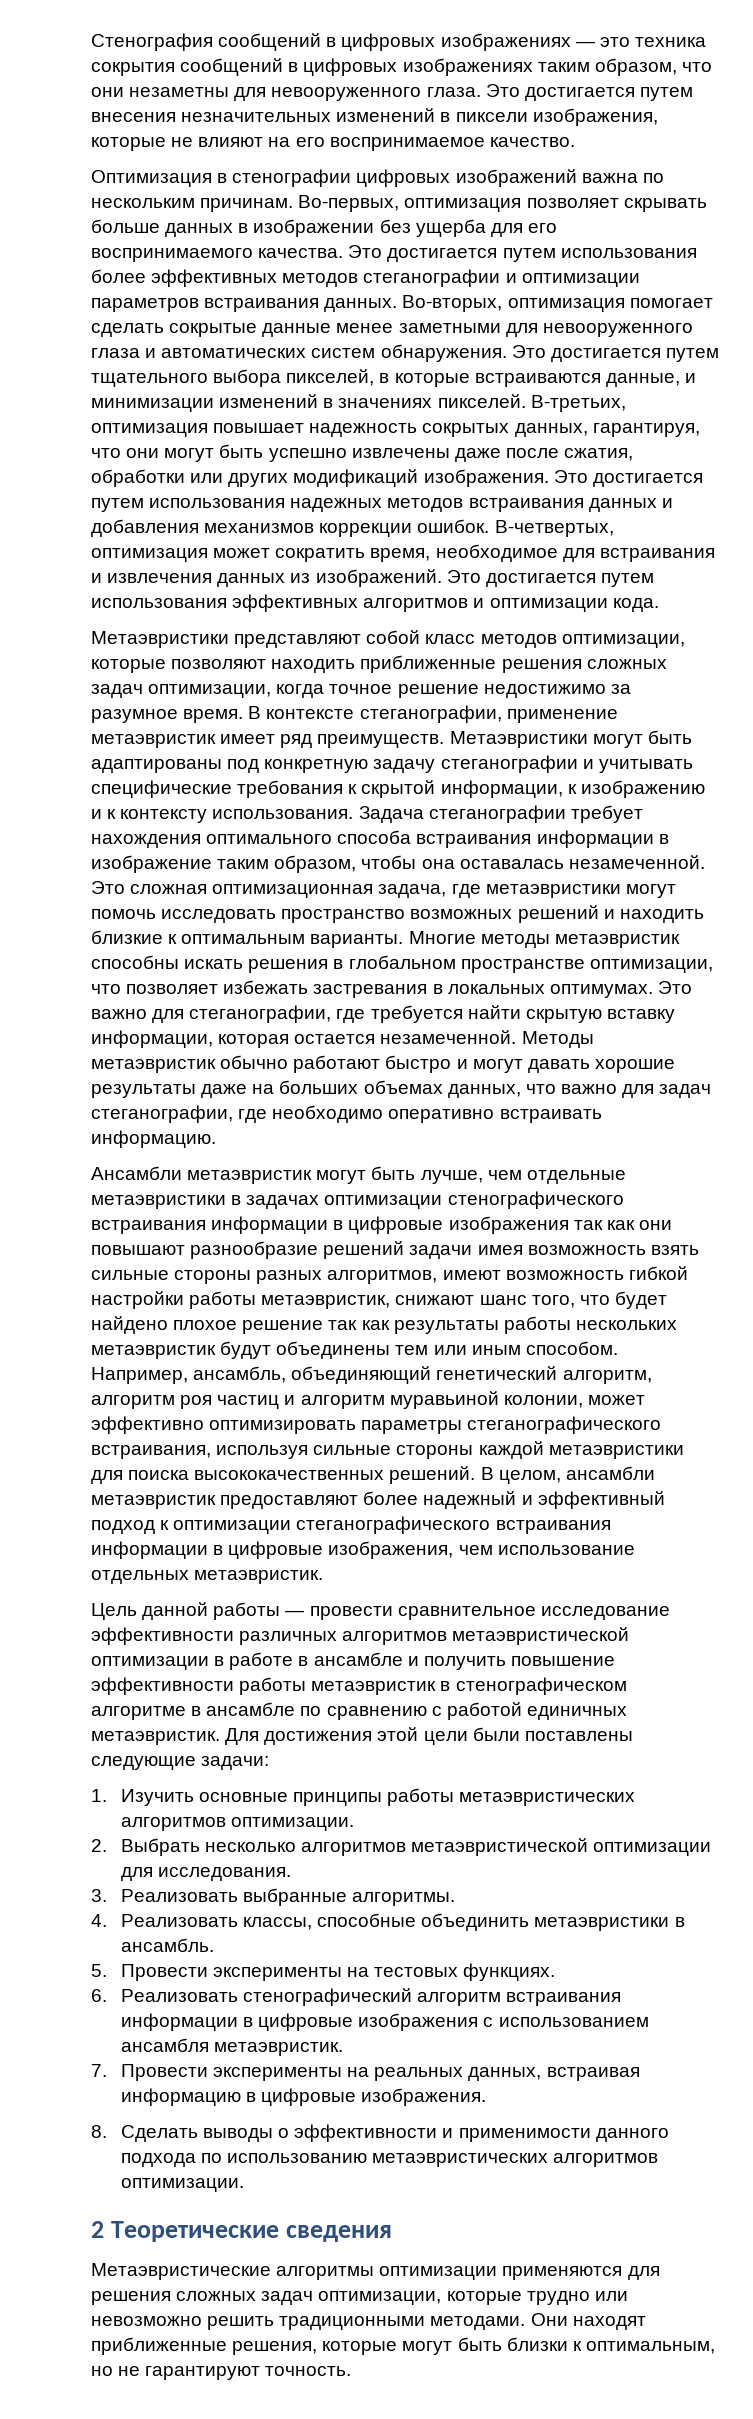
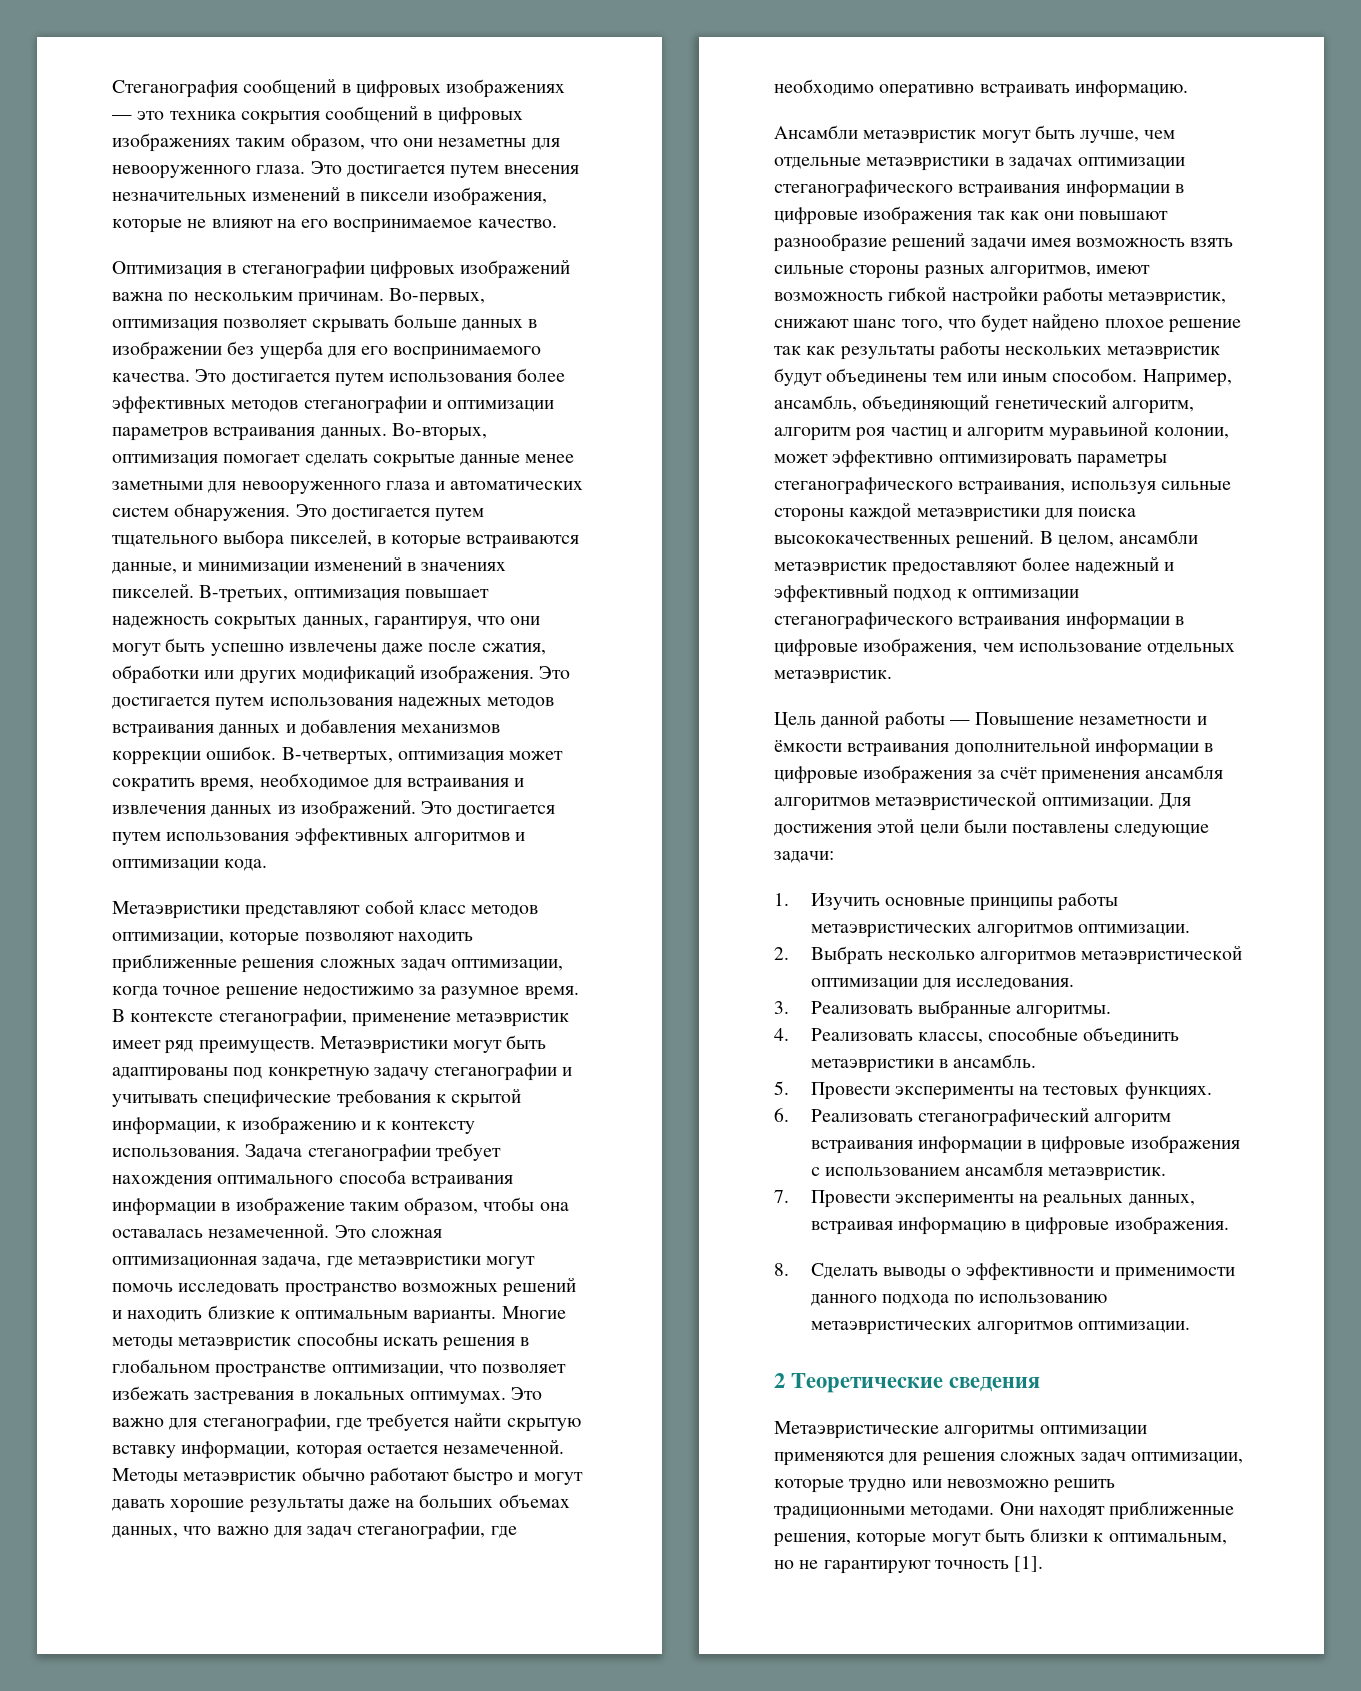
[91,33,213,51] Стенография -> [112,80,238,98] Стеганография
[232,169,352,187] стенографии -> [241,261,365,279] стеганографии
[447,1191,624,1209] стенографического -> [774,180,953,198] стеганографического
[309,1606,670,1620] [91,1627,630,1645] [91,1652,615,1670] [91,1677,627,1695] [91,1702,627,1720] [91,1731,220,1745] провести сравнительное исследование эффективности различных алгоритмов метаэвристической оптимизации в работе в ансамбле и получить повышение эффективности работы метаэвристик в стенографическом алгоритме в ансамбле по сравнению с работой единичных метаэвристик. -> [975,712,1207,725] [774,737,1214,757] [774,765,1224,784] [774,791,1154,811] Повышение незаметности и ёмкости встраивания дополнительной информации в цифровые изображения за счёт применения ансамбля алгоритмов метаэвристической оптимизации.
[243,1988,413,2006] стенографический -> [917,1107,1089,1127] стеганографический
[265,2366,352,2376] точность. -> [934,1556,1044,1572] точность [1].

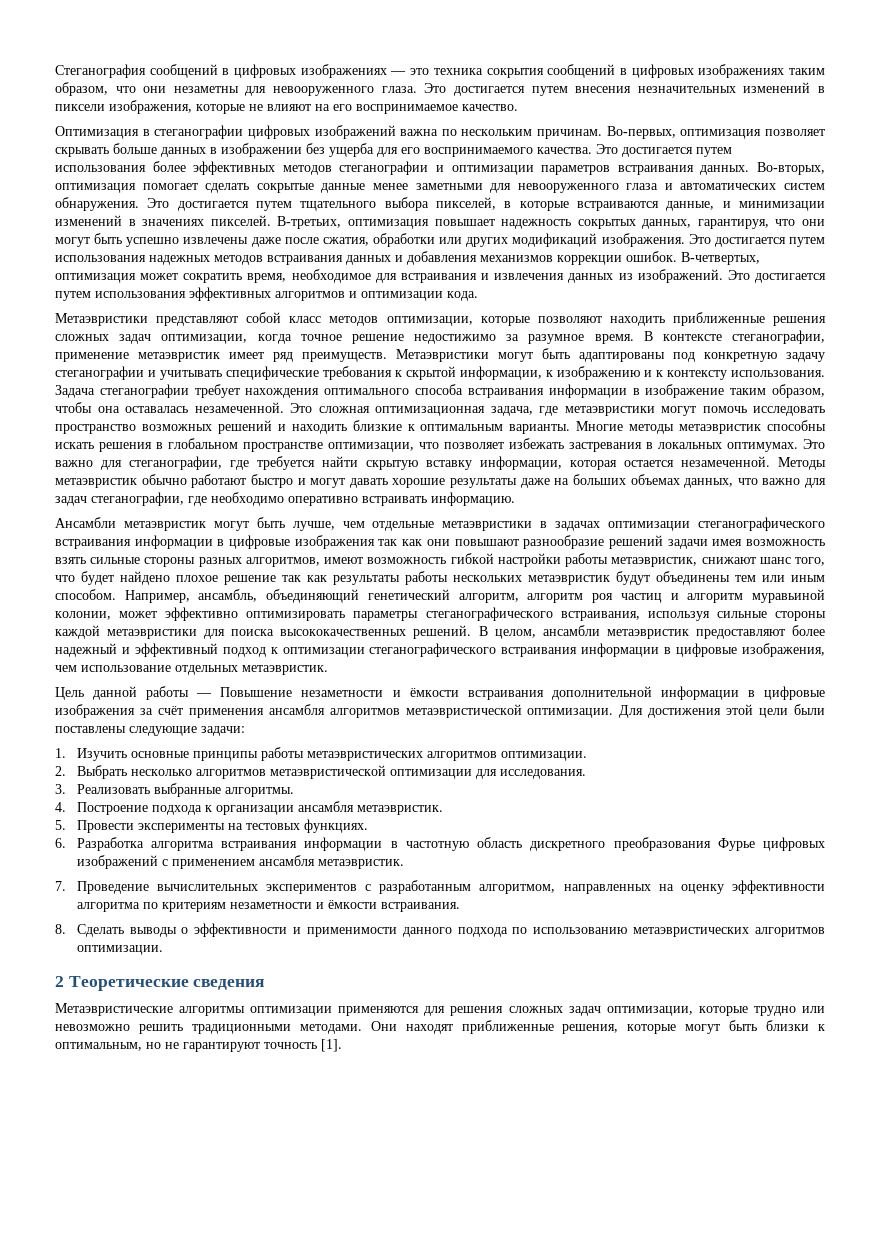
[810,1027,1180,1044] [810,1054,1037,1073] Реализовать классы, способные объединить метаэвристики в ансамбль. -> [76,801,443,815] Построение подхода к организации ансамбля метаэвристик.
[810,1107,1172,1127] [810,1135,1240,1154] [810,1162,1167,1181] [774,1190,1195,1208] [810,1216,1229,1235] Реализовать стеганографический алгоритм встраивания информации в цифровые изображения с использованием ансамбля метаэвристик. // 7. Провести эксперименты на реальных данных, встраивая информацию в цифровые изображения. -> [76,837,825,851] [76,855,404,869] [55,880,825,894] [76,900,460,912] Разработка алгоритма встраивания информации в частотную область дискретного преобразования Фурье цифровых изображений с применением ансамбля метаэвристик. // 7. Проведение вычислительных экспериментов с разработанным алгоритмом, направленных на оценку эффективности алгоритма по критериям незаметности и ёмкости встраивания.

